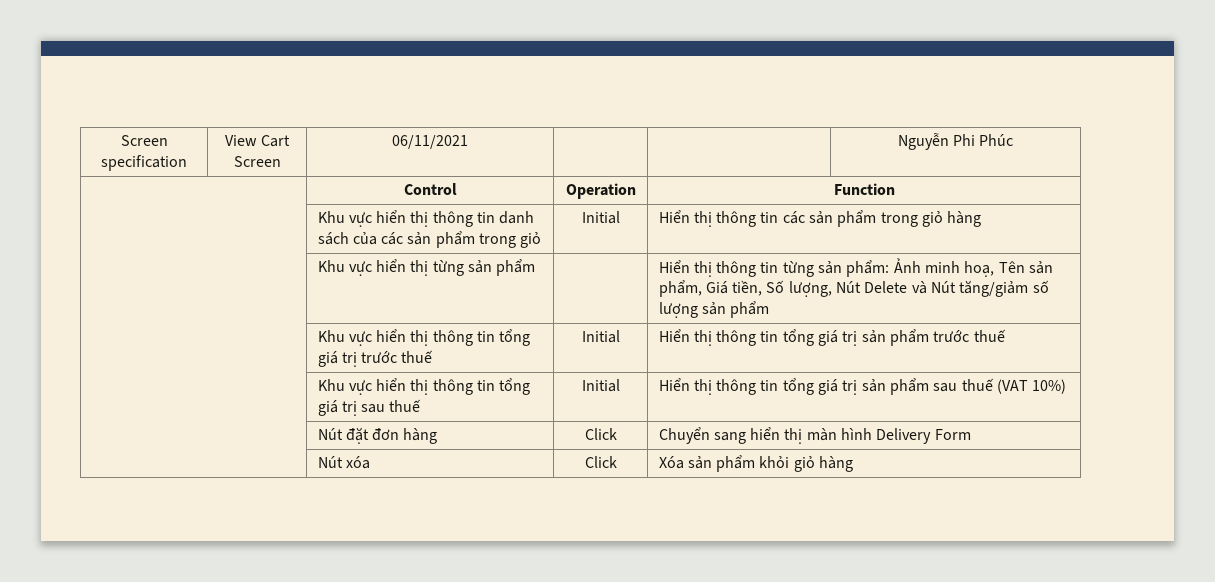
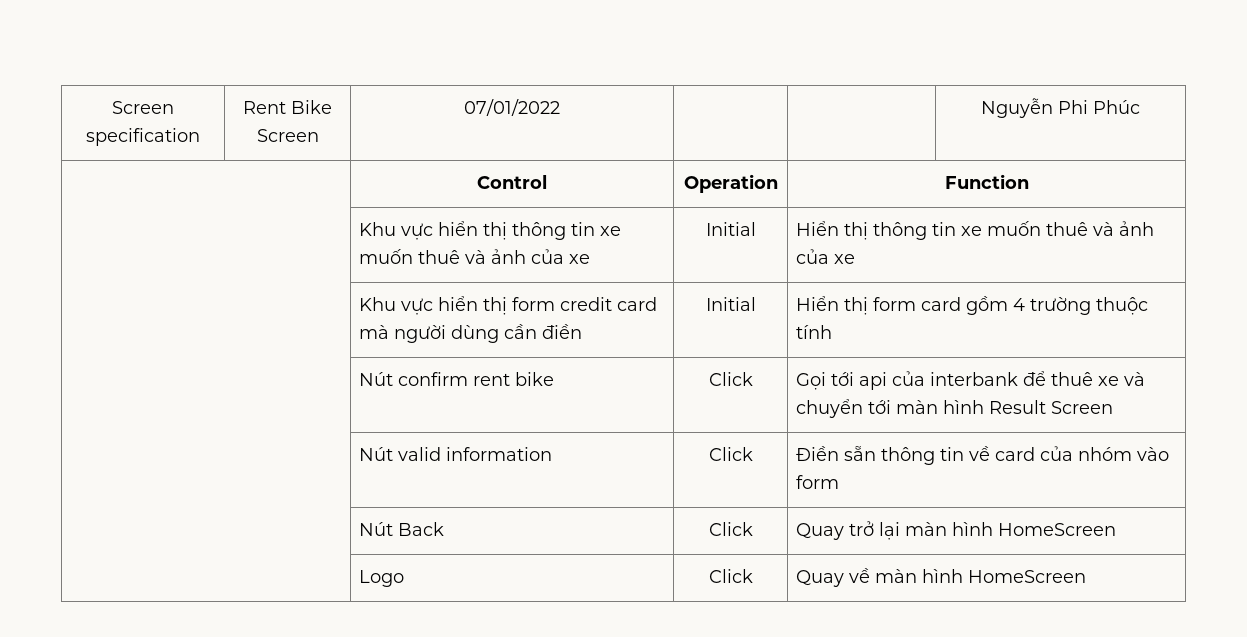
[224,135,291,147] View Cart -> [243,100,332,114] Rent Bike
[391,135,468,149] 06/11/2021 -> [464,99,560,116] 07/01/2022
[499,211,535,224] [317,231,542,248] [581,211,620,224] [658,210,982,227] [317,259,536,276] [658,258,1054,277] [658,280,1049,297] [658,301,770,318] [317,329,531,346] [317,350,434,367] [581,330,620,343] [658,329,1006,346] [317,378,531,395] [317,399,422,416] [581,379,620,392] [658,378,1067,395] [317,427,438,444] [584,428,617,440] [658,427,971,444] [317,456,370,469] [584,456,617,468] [658,455,854,472] danh sách của các sản phẩm trong giỏ | Initial | Hiển thị thông tin các sản phẩm trong giỏ hàng // | Khu vực hiển thị từng sản phẩm | | Hiển thị thông tin từng sản phẩm: Ảnh minh hoạ, Tên sản phẩm, Giá tiền, Số lượng, Nút Delete và Nút tăng/giảm số lượng sản phẩm // | Khu vực hiển thị thông tin tổng giá trị trước thuế | Initial | Hiển thị thông tin tổng giá trị sản phẩm trước thuế // | Khu vực hiển thị thông tin tổng giá trị sau thuế | Initial | Hiển thị thông tin tổng giá trị sản phẩm sau thuế (VAT 10%) // | Nút đặt đơn hàng | Click | Chuyển sang hiển thị màn hình Delivery Form // | Nút xóa | Click | Xóa sản phẩm khỏi giỏ hàng -> [600,226,622,236] [359,249,591,264] [705,222,756,236] [796,221,1155,240] [796,249,856,264] [359,296,658,315] [359,324,583,343] [705,297,756,311] [796,296,1149,315] [796,325,833,339] [359,372,555,386] [708,372,753,386] [796,371,1146,390] [796,399,1114,418] [359,447,553,461] [708,447,753,461] [796,446,1170,465] [796,475,840,489] [359,522,445,536] [708,522,753,536] [796,521,1117,540] [359,570,405,587] [708,569,753,583] [796,568,1087,587] xe muốn thuê và ảnh của xe | Initial | Hiển thị thông tin xe muốn thuê và ảnh của xe // | Khu vực hiển thị form credit card mà người dùng cần điền | Initial | Hiển thị form card gồm 4 trường thuộc tính // | Nút confirm rent bike | Click | Gọi tới api của interbank để thuê xe và chuyển tới màn hình Result Screen // | Nút valid information | Click | Điền sẵn thông tin về card của nhóm vào form // | Nút Back | Click | Quay trở lại màn hình HomeScreen // | Logo | Click | Quay về màn hình HomeScreen

